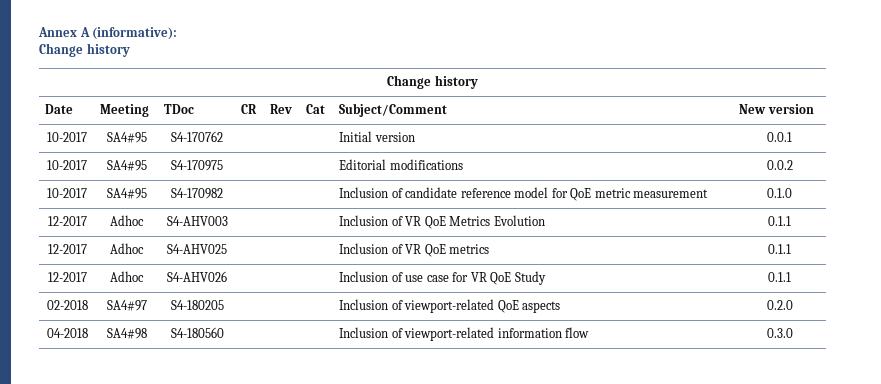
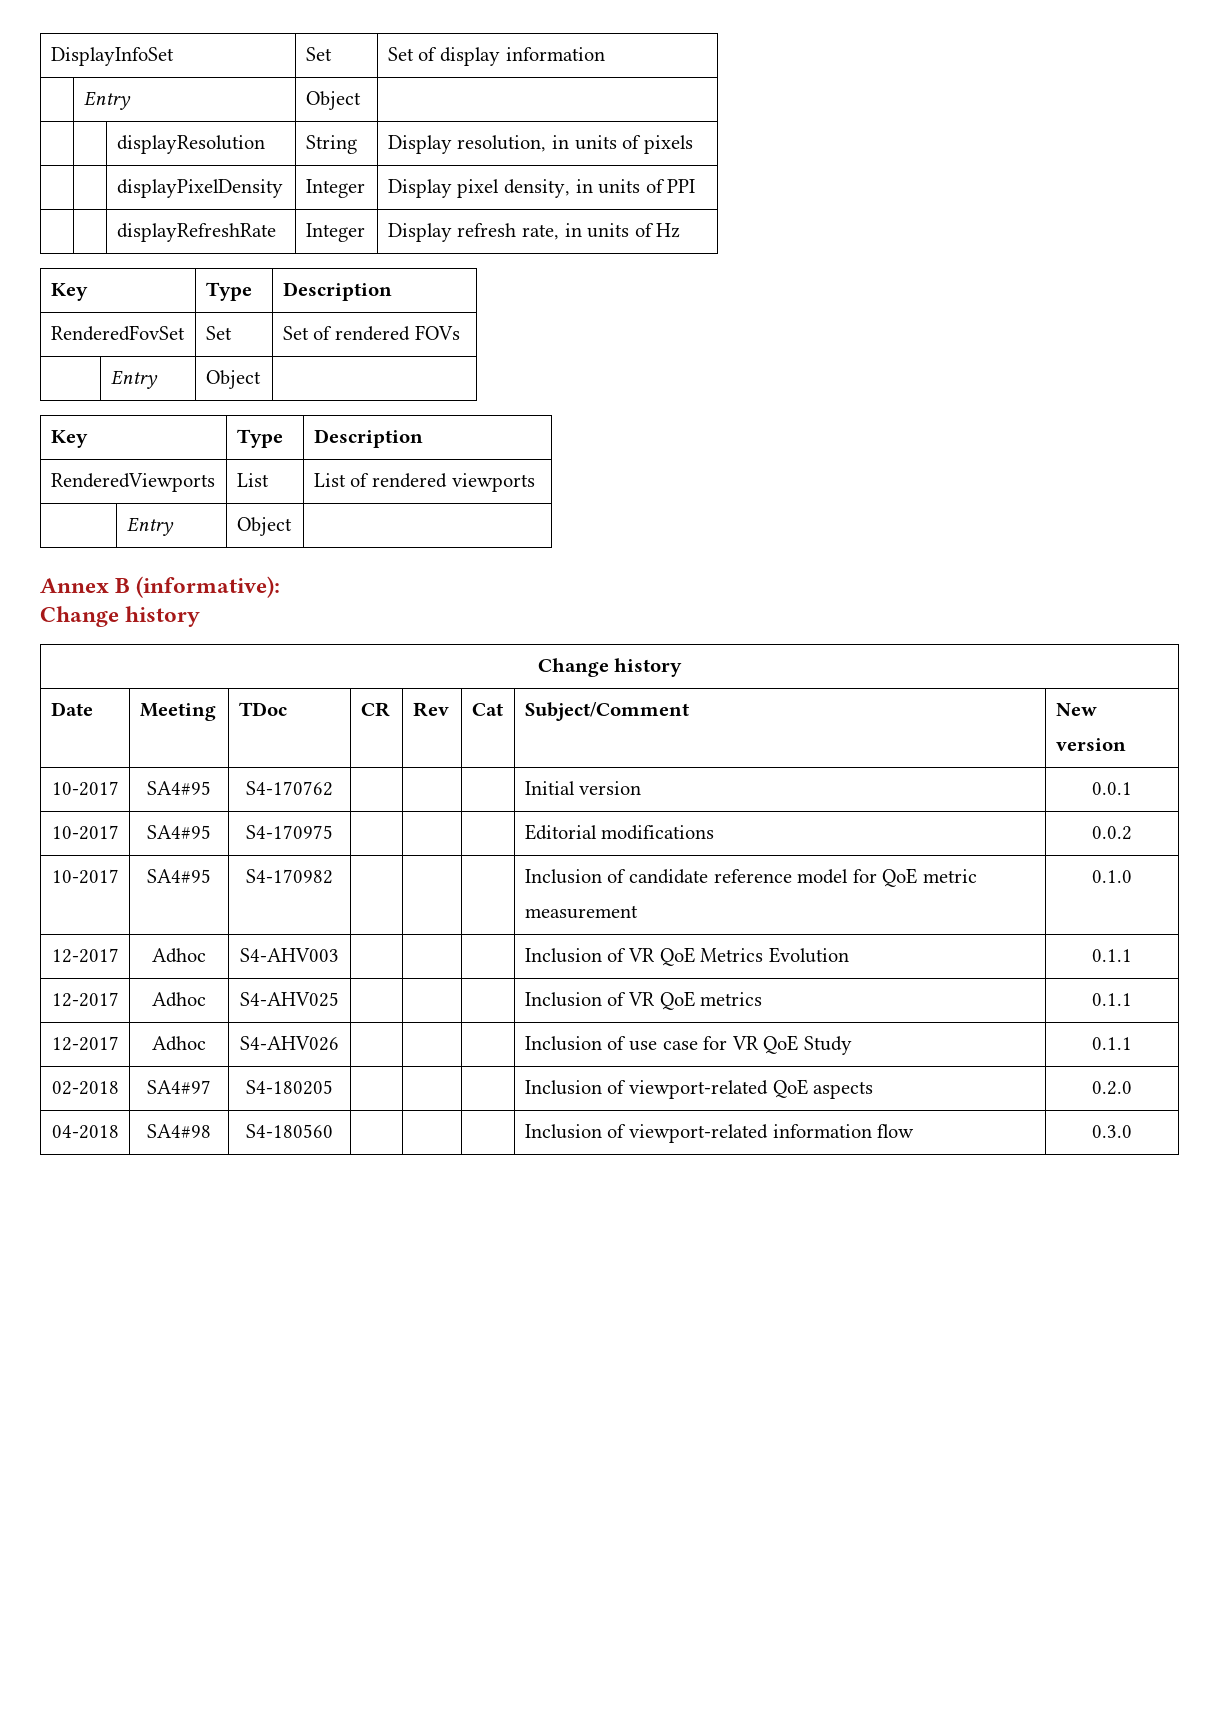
[38,27,90,37] Annex A -> [50,47,174,66] [305,47,332,61] [387,47,605,66] [83,91,131,110] [305,91,361,110] [116,135,265,154] [305,135,357,154] [387,135,693,154] [116,179,283,198] [305,179,365,198] [387,179,696,198] [116,223,276,242] [305,223,365,242] [387,223,681,242] [50,283,88,301] [205,282,252,301] [282,282,392,301] [50,325,185,341] [205,326,232,340] [282,325,460,341] [110,370,158,389] [205,370,261,389] [50,430,88,448] [236,429,283,448] [313,429,423,448] [50,473,215,492] [236,473,269,487] [313,473,535,492] [126,517,174,536] [236,517,292,536] [40,578,131,593] DisplayInfoSet | Set | Set of display information // | Entry | Object | // | | displayResolution | String | Display resolution, in units of pixels // | | displayPixelDensity | Integer | Display pixel density, in units of PPI // | | displayRefreshRate | Integer | Display refresh rate, in units of Hz // Key | Type | Description // RenderedFovSet | Set | Set of rendered FOVs // | Entry | Object | // Key | Type | Description // RenderedViewports | List | List of rendered viewports // | Entry | Object | // Annex B

